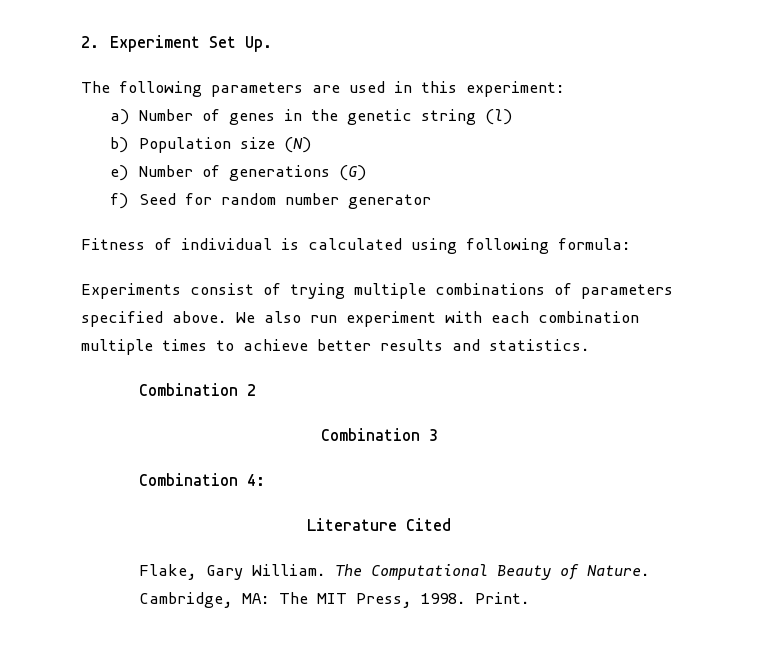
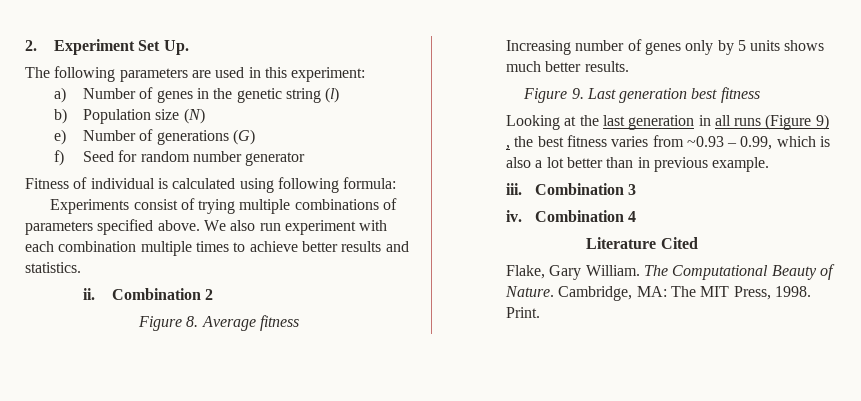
(590, 345) none -> [82,288,95,300] ii.
(256, 390) none -> [138,315,299,331] [505,39,825,55] [505,61,629,72] [523,87,760,103] [505,114,829,130] [505,135,831,150] [505,157,770,172] [505,183,522,195] Figure 8. Average fitness // Increasing number of genes only by 5 units shows much better results. // Figure 9. Last generation best fitness // Looking at the last generation in all runs (Figure 9) , the best fitness varies from ~0.93 – 0.99, which is also a lot better than in previous example. // iii.
[138,473,265,486] Combination 4: -> [505,210,637,222] iv. Combination 4

